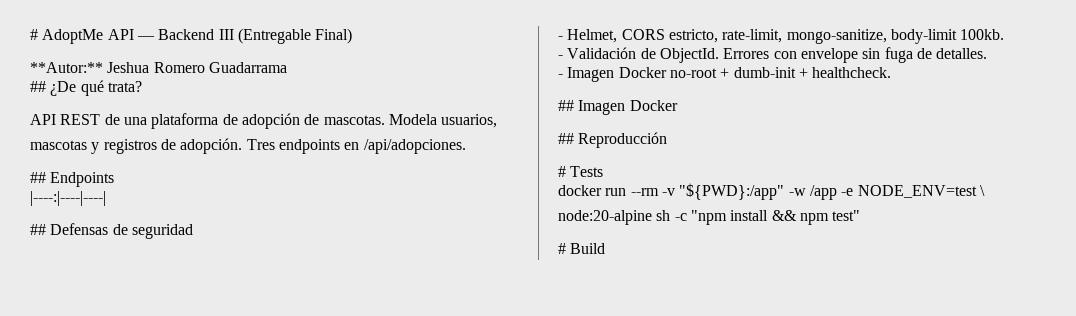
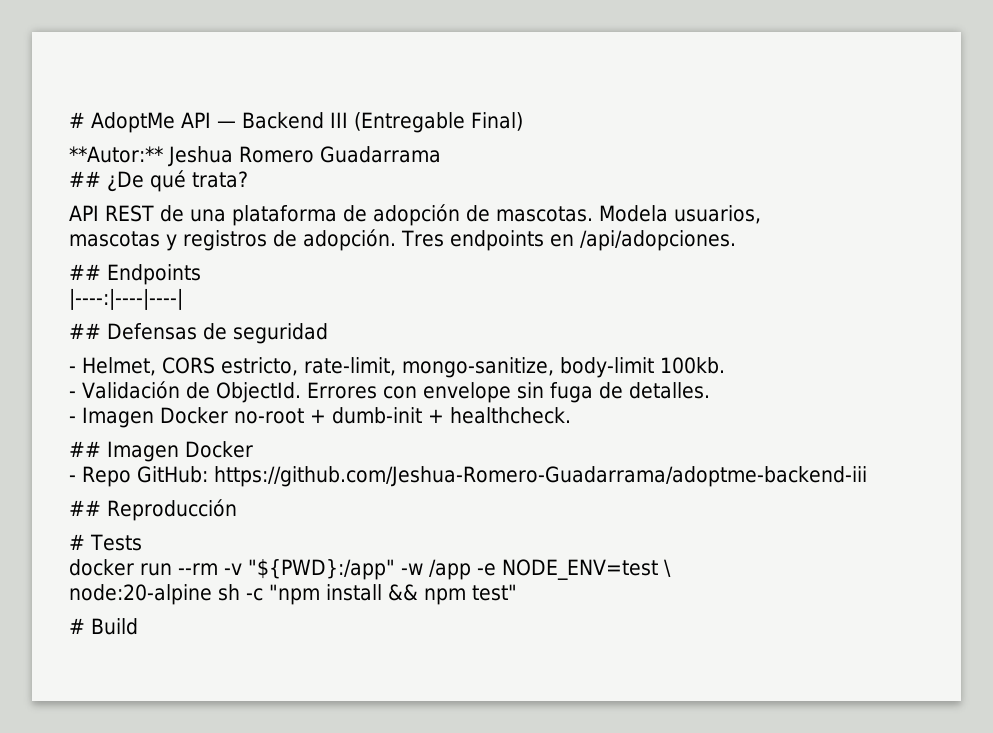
(678, 105) none -> [69,466,867,487] // - Repo GitHub: https://github.com/Jeshua-Romero-Guadarrama/adoptme-backend-iii

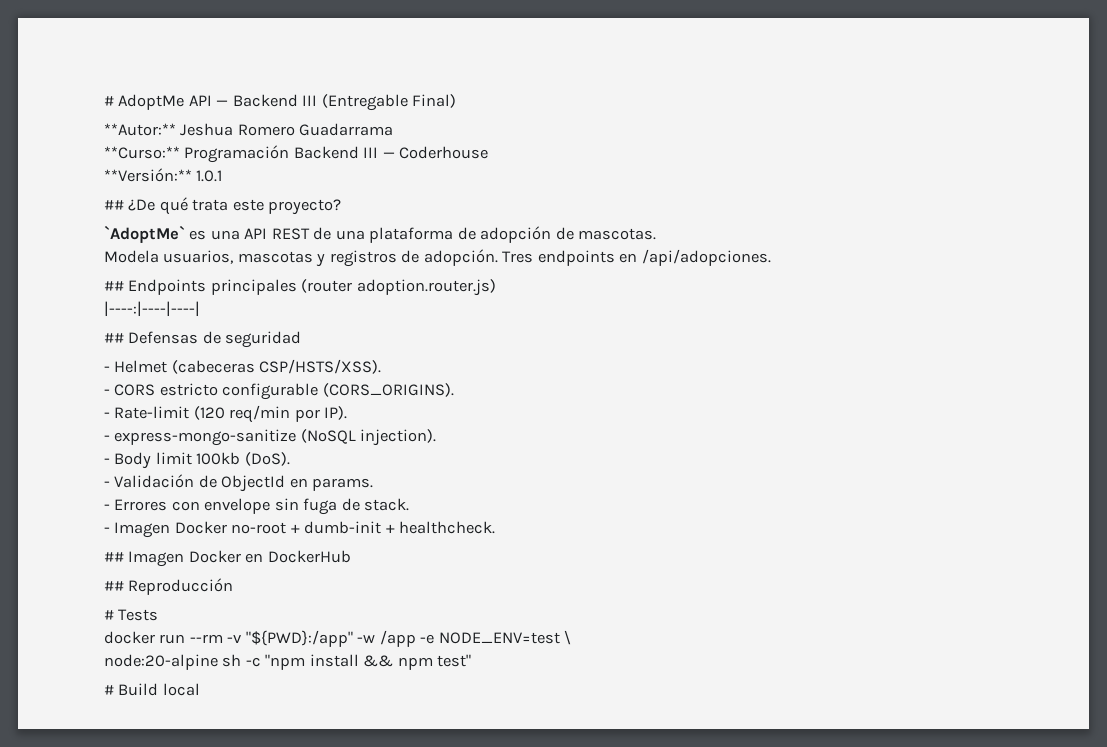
[69,170,248,192] ## ¿De qué trata? // -> [104,145,489,163] [104,168,223,182] [104,197,342,215] [104,225,240,243] **Curso:** Programación Backend III — Coderhouse // **Versión:** 1.0.1 // ## ¿De qué trata este proyecto? // `AdoptMe` es una
(593, 214) none -> (657, 234) //
(761, 214) // -> (234, 257) none
(201, 274) none -> [210,279,496,296] principales (router adoption.router.js)
[82,357,725,378] Helmet, CORS estricto, rate-limit, mongo-sanitize, body-limit 100kb. -> [114,359,382,374] [104,383,454,400] [104,405,348,423] [104,429,437,446] [104,452,290,469] Helmet (cabeceras CSP/HSTS/XSS). // - CORS estricto configurable (CORS_ORIGINS). // - Rate-limit (120 req/min por IP). // - express-mongo-sanitize (NoSQL injection). // - Body limit 100kb (DoS).
[215,382,301,403] ObjectId. -> [221,475,374,492] [104,504,110,510] ObjectId en params. // -
[628,382,710,399] detalles. -> [364,498,410,511] stack.
[69,466,867,487] // - Repo GitHub: https://github.com/Jeshua-Romero-Guadarrama/adoptme-backend-iii -> [245,550,351,563] en DockerHub
(138, 626) none -> [162,683,200,696] local

